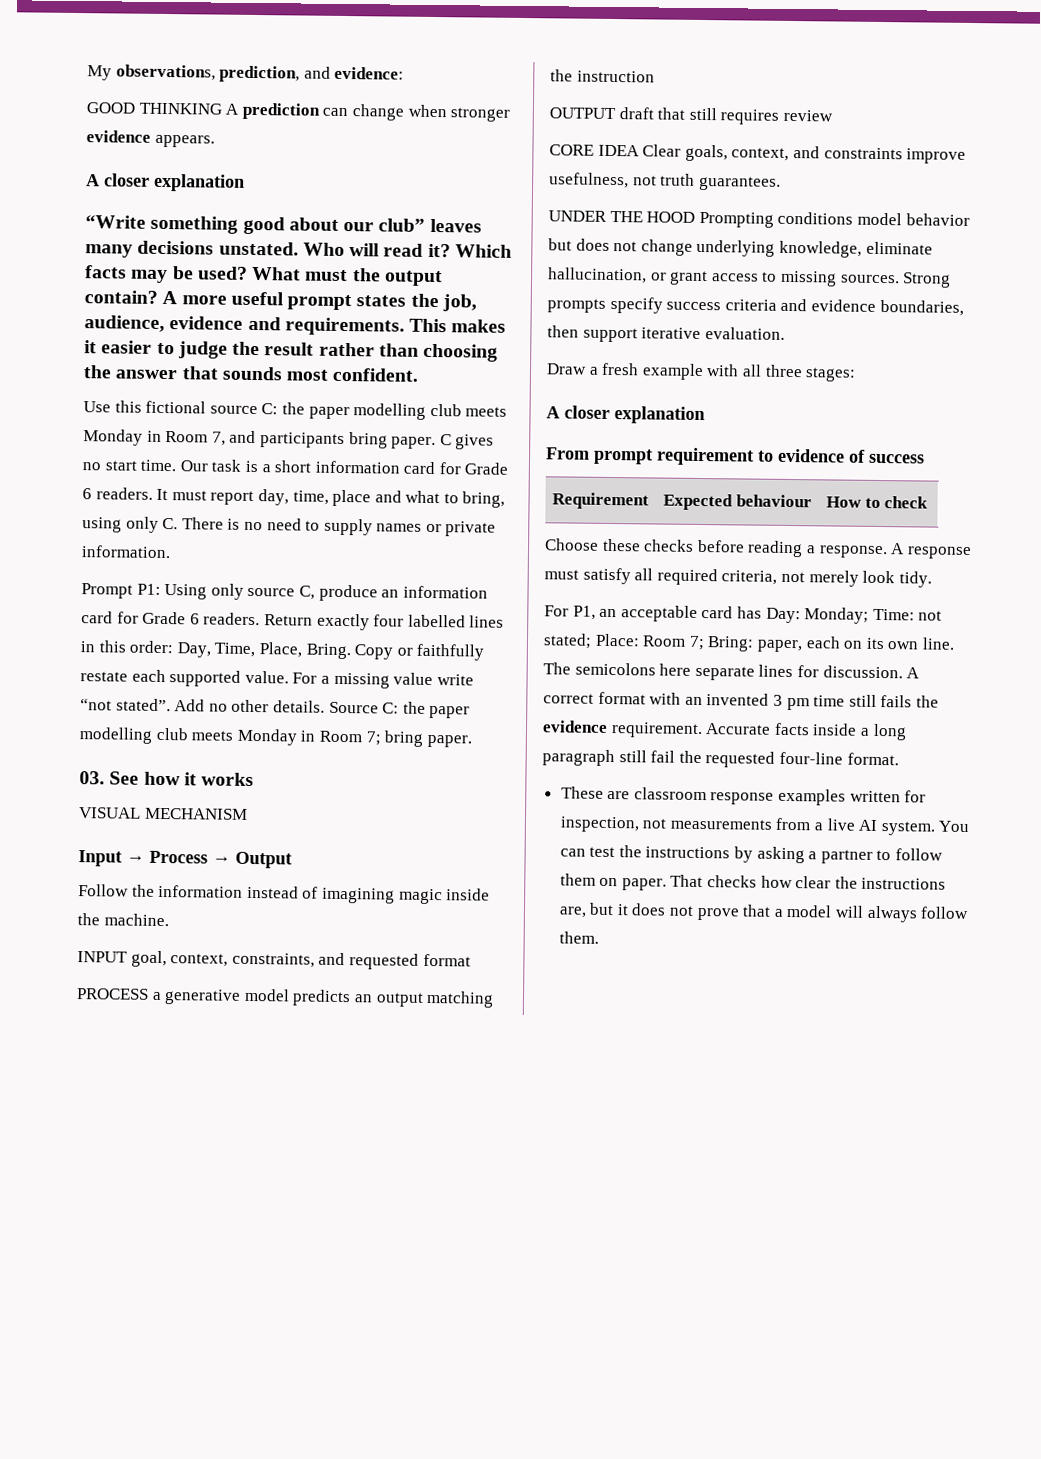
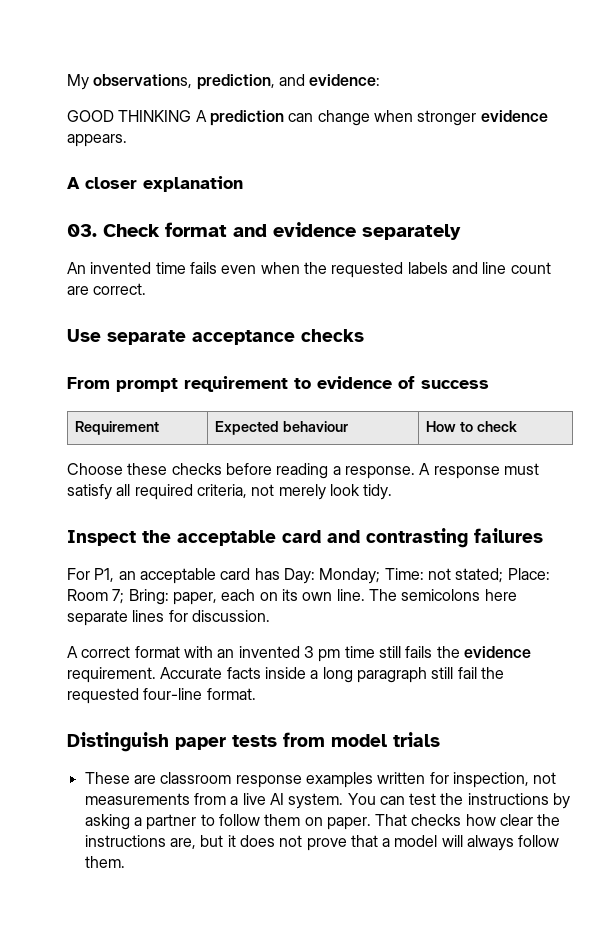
[85,215,482,235] [85,240,512,258] [85,265,443,287] [84,290,477,312] [84,315,507,336] [84,340,499,362] [83,365,420,382] [83,400,508,420] [83,429,495,450] [82,459,509,475] [82,487,506,508] [82,516,497,537] [81,545,171,559] [81,583,488,602] [81,611,505,631] [80,640,485,661] [80,669,474,689] [80,698,471,719] [79,727,472,748] [79,771,255,787] [78,807,248,820] [78,850,292,869] [78,884,491,905] [77,913,169,927] [77,950,471,970] [76,988,495,1008] [550,69,655,83] [549,107,833,125] [549,144,967,164] [549,172,781,191] [548,210,970,228] [548,238,933,258] [547,267,952,288] [547,296,964,316] [547,325,785,343] [546,362,857,382] [546,405,705,425] “Write something good about our club” leaves many decisions unstated. Who will read it? Which facts may be used? What must the output contain? A more useful prompt states the job, audience, evidence and requirements. This makes it easier to judge the result rather than choosing the answer that sounds most confident. // Use this fictional source C: the paper modelling club meets Monday in Room 7, and participants bring paper. C gives no start time. Our task is a short information card for Grade 6 readers. It must report day, time, place and what to bring, using only C. There is no need to supply names or private information. // Prompt P1: Using only source C, produce an information card for Grade 6 readers. Return exactly four labelled lines in this order: Day, Time, Place, Bring. Copy or faithfully restate each supported value. For a missing value write “not stated”. Add no other details. Source C: the paper modelling club meets Monday in Room 7; bring paper. // 03. See how it works // VISUAL MECHANISM // Input → Process → Output // Follow the information instead of imagining magic inside the machine. // INPUT goal, context, constraints, and requested format // PROCESS a generative model predicts an output matching the instruction // OUTPUT draft that still requires review // CORE IDEA Clear goals, context, and constraints improve usefulness, not truth guarantees. // UNDER THE HOOD Prompting conditions model behavior but does not change underlying knowledge, eliminate hallucination, or grant access to missing sources. Strong prompts specify success criteria and evidence boundaries, then support iterative evaluation. // Draw a fresh example with all three stages: // A closer explanation -> [67,222,461,240] [67,262,551,278] [67,283,147,295] [67,329,364,345] 03. Check format and evidence separately // An invented time fails even when the requested labels and line count are correct. // Use separate acceptance checks
(932, 579) none -> [67,528,543,548] // Inspect the acceptable card and contrasting failures
(903, 672) none -> (270, 616) //
(899, 759) none -> [67,732,440,752] // Distinguish paper tests from model trials

